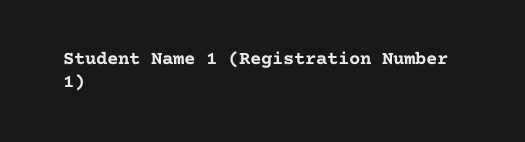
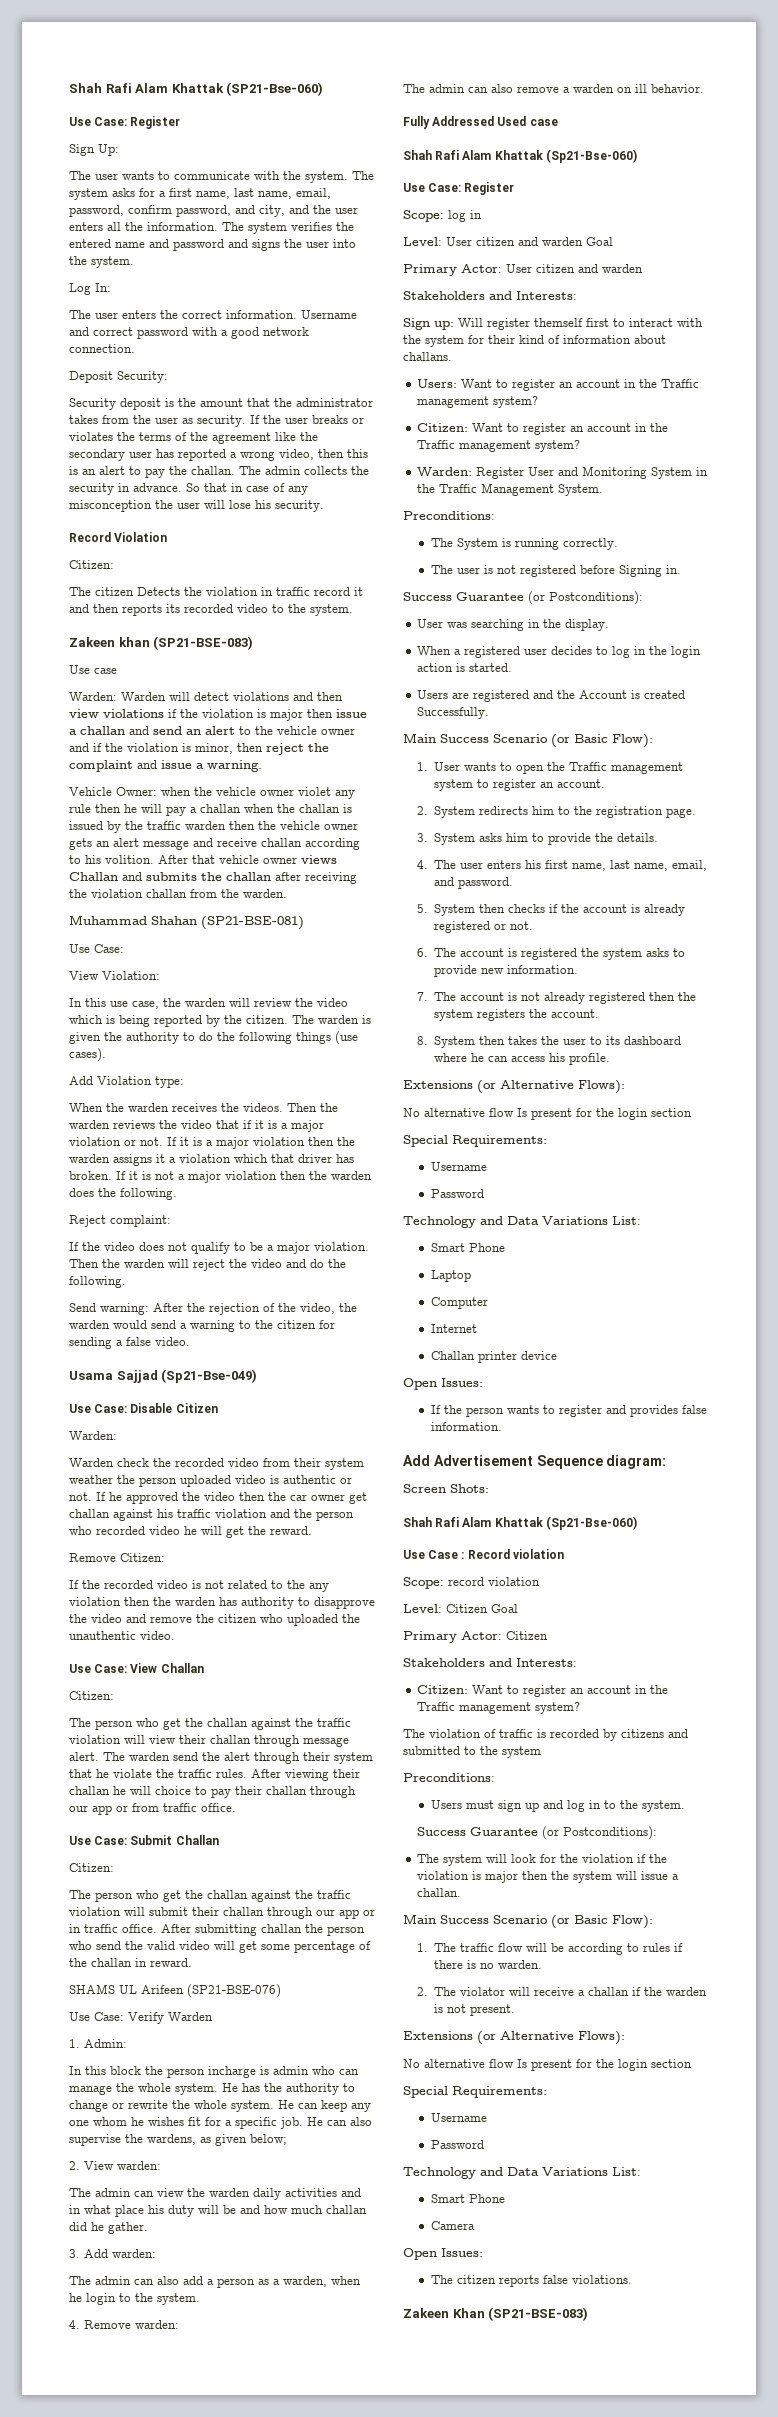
[63,51,448,68] [63,74,85,91] Student Name 1 (Registration Number 1) -> [69,82,324,96] [69,116,181,129] [69,144,119,156] [69,171,374,183] [69,188,331,200] [69,205,358,217] [69,222,354,234] [69,239,356,251] [69,256,134,268] [69,283,111,295] [69,310,357,319] [69,327,309,339] [69,344,135,353] [69,371,168,383] [69,398,373,410] [69,415,364,427] [69,432,318,444] [69,449,368,461] [69,466,369,478] [69,483,308,495] [69,500,324,512] [69,532,168,542] [69,560,114,569] [69,587,363,596] [69,604,353,616] [69,636,254,650] [69,665,117,674] [69,692,343,701] [69,709,367,721] [69,726,355,735] [69,743,329,755] [69,760,262,772] [69,787,355,799] [69,804,352,816] [69,821,358,833] [69,838,360,850] [69,855,337,864] [69,872,357,884] [69,889,287,898] [69,915,304,930] [69,944,124,953] [69,971,160,980] [69,998,348,1009] [69,1015,371,1027] [69,1031,358,1045] [69,1048,106,1062] [69,1076,184,1088] [69,1103,338,1112] [69,1120,324,1132] [69,1137,355,1149] [69,1154,354,1166] [69,1171,372,1183] [69,1188,177,1200] [69,1215,171,1227] [69,1242,369,1254] [69,1259,346,1271] [69,1276,126,1288] [69,1303,357,1315] [69,1320,335,1332] [69,1337,190,1349] [69,1369,258,1383] [69,1403,218,1413] [69,1431,117,1440] [69,1458,364,1470] [69,1475,352,1487] [69,1492,367,1504] [69,1509,354,1521] [69,1526,312,1538] [69,1553,165,1562] [69,1580,329,1592] [69,1597,375,1609] [69,1614,360,1626] [69,1631,175,1640] [69,1663,204,1673] [69,1691,114,1700] [69,1718,351,1730] [69,1735,349,1747] [69,1752,373,1764] [69,1769,360,1781] [69,1786,356,1798] [69,1803,236,1815] [69,1835,219,1845] [69,1863,114,1872] [69,1890,351,1902] [69,1907,375,1919] [69,1924,365,1936] [69,1941,371,1953] [69,1958,192,1967] [69,1984,281,1998] [69,2012,213,2024] [69,2039,127,2048] [69,2066,359,2078] [69,2083,355,2095] [69,2100,371,2112] [69,2117,372,2129] [69,2134,287,2146] [69,2161,161,2170] [69,2188,361,2200] [69,2205,367,2217] [69,2222,148,2234] [69,2249,156,2258] [69,2276,361,2288] [69,2293,200,2305] [69,2320,179,2329] [403,84,704,93] [403,116,558,129] [403,149,637,163] [403,182,515,195] [403,210,482,222] [403,237,613,246] [403,264,643,276] [403,291,577,300] [403,318,703,330] [403,335,666,347] [403,352,452,361] [416,379,699,391] [416,396,538,408] [416,423,668,435] [416,440,580,452] [416,466,708,479] [416,483,603,496] [403,511,495,520] [430,538,618,550] [430,565,681,577] [403,591,643,605] [416,619,609,631] [416,646,701,658] [416,663,512,672] [416,690,685,702] [416,707,489,719] [403,733,653,748] [416,762,684,774] [434,779,606,791] [416,806,697,818] [416,833,659,845] [416,860,708,871] [434,877,514,889] [416,904,686,916] [434,921,534,933] [416,948,686,960] [434,965,579,977] [416,992,697,1004] [434,1009,600,1021] [416,1036,682,1048] [434,1053,611,1065] [403,1080,625,1094] [403,1108,692,1120] [403,1135,547,1147] [430,1162,487,1171] [430,1189,484,1198] [403,1216,641,1228] [430,1243,505,1252] [430,1270,471,1282] [430,1297,488,1309] [430,1324,477,1333] [430,1351,557,1363] [403,1378,483,1390] [430,1405,707,1417] [430,1422,502,1431] [403,1455,667,1469] [403,1484,489,1493] [403,1516,637,1530] [403,1549,564,1559] [403,1577,540,1589] [403,1604,518,1613] [403,1631,548,1643] [403,1658,577,1667] [416,1685,668,1697] [416,1702,580,1714] [403,1729,688,1741] [403,1746,541,1758] [403,1773,495,1782] [430,1800,685,1812] [416,1826,657,1840] [416,1854,667,1866] [416,1871,679,1883] [416,1888,461,1897] [403,1914,653,1929] [416,1943,684,1955] [434,1960,543,1969] [416,1987,708,1996] [434,2004,516,2016] [403,2031,625,2045] [403,2059,692,2071] [403,2086,547,2098] [430,2113,487,2122] [430,2140,484,2149] [403,2167,641,2179] [430,2194,505,2203] [430,2221,475,2230] [403,2248,483,2260] [430,2275,632,2287] [403,2307,589,2321] Shah Rafi Alam Khattak (SP21-Bse-060) // Use Case: Register // Sign Up: // The user wants to communicate with the system. The system asks for a first name, last name, email, password, confirm password, and city, and the user enters all the information. The system verifies the entered name and password and signs the user into the system. // Log In: // The user enters the correct information. Username and correct password with a good network connection. // Deposit Security: // Security deposit is the amount that the administrator takes from the user as security. If the user breaks or violates the terms of the agreement like the secondary user has reported a wrong video, then this is an alert to pay the challan. The admin collects the security in advance. So that in case of any misconception the user will lose his security. // Record Violation // Citizen: // The citizen Detects the violation in traffic record it and then reports its recorded video to the system. // Zakeen khan (SP21-BSE-083) // Use case // Warden: Warden will detect violations and then view violations if the violation is major then issue a challan and send an alert to the vehicle owner and if the violation is minor, then reject the complaint and issue a warning. // Vehicle Owner: when the vehicle owner violet any rule then he will pay a challan when the challan is issued by the traffic warden then the vehicle owner gets an alert message and receive challan according to his volition. After that vehicle owner views Challan and submits the challan after receiving the violation challan from the warden. // Muhammad Shahan (SP21-BSE-081) // Use Case: // View Violation: // In this use case, the warden will review the video which is being reported by the citizen. The warden is given the authority to do the following things (use cases). // Add Violation type: // When the warden receives the videos. Then the warden reviews the video that if it is a major violation or not. If it is a major violation then the warden assigns it a violation which that driver has broken. If it is not a major violation then the warden does the following. // Reject complaint: // If the video does not qualify to be a major violation. Then the warden will reject the video and do the following. // Send warning: After the rejection of the video, the warden would send a warning to the citizen for sending a false video. // Usama Sajjad (Sp21-Bse-049) // Use Case: Disable Citizen // Warden: // Warden check the recorded video from their system weather the person uploaded video is authentic or not. If he approved the video then the car owner get challan against his traffic violation and the person who recorded video he will get the reward. // Remove Citizen: // If the recorded video is not related to the any violation then the warden has authority to disapprove the video and remove the citizen who uploaded the unauthentic video. // Use Case: View Challan // Citizen: // The person who get the challan against the traffic violation will view their challan through message alert. The warden send the alert through their system that he violate the traffic rules. After viewing their challan he will choice to pay their challan through our app or from traffic office. // Use Case: Submit Challan // Citizen: // The person who get the challan against the traffic violation will submit their challan through our app or in traffic office. After submitting challan the person who send the valid video will get some percentage of the challan in reward. // SHAMS UL Arifeen (SP21-BSE-076) // Use Case: Verify Warden // 1. Admin: // In this block the person incharge is admin who can manage the whole system. He has the authority to change or rewrite the whole system. He can keep any one whom he wishes fit for a specific job. He can also supervise the wardens, as given below; // 2. View warden: // The admin can view the warden daily activities and in what place his duty will be and how much challan did he gather. // 3. Add warden: // The admin can also add a person as a warden, when he login to the system. // 4. Remove warden: // The admin can also remove a warden on ill behavior. // Fully Addressed Used case // Shah Rafi Alam Khattak (Sp21-Bse-060) // Use Case: Register // Scope: log in // Level: User citizen and warden Goal // Primary Actor: User citizen and warden // Stakeholders and Interests: // Sign up: Will register themself first to interact with the system for their kind of information about challans. // Users: Want to register an account in the Traffic management system? // Citizen: Want to register an account in the Traffic management system? // Warden: Register User and Monitoring System in the Traffic Management System. // Preconditions: // The System is running correctly. // The user is not registered before Signing in. // Success Guarantee (or Postconditions): // User was searching in the display. // When a registered user decides to log in the login action is started. // Users are registered and the Account is created Successfully. // Main Success Scenario (or Basic Flow): // 1. User wants to open the Traffic management system to register an account. // 2. System redirects him to the registration page. // 3. System asks him to provide the details. // 4. The user enters his first name, last name, email, and password. // 5. System then checks if the account is already registered or not. // 6. The account is registered the system asks to provide new information. // 7. The account is not already registered then the system registers the account. // 8. System then takes the user to its dashboard where he can access his profile. // Extensions (or Alternative Flows): // No alternative flow Is present for the login section // Special Requirements: // Username // Password // Technology and Data Variations List: // Smart Phone // Laptop // Computer // Internet // Challan printer device // Open Issues: // If the person wants to register and provides false information. // Add Advertisement Sequence diagram: // Screen Shots: // Shah Rafi Alam Khattak (Sp21-Bse-060) // Use Case : Record violation // Scope: record violation // Level: Citizen Goal // Primary Actor: Citizen // Stakeholders and Interests: // Citizen: Want to register an account in the Traffic management system? // The violation of traffic is recorded by citizens and submitted to the system // Preconditions: // Users must sign up and log in to the system. // Success Guarantee (or Postconditions): // The system will look for the violation if the violation is major then the system will issue a challan. // Main Success Scenario (or Basic Flow): // 1. The traffic flow will be according to rules if there is no warden. // 2. The violator will receive a challan if the warden is not present. // Extensions (or Alternative Flows): // No alternative flow Is present for the login section // Special Requirements: // Username // Password // Technology and Data Variations List: // Smart Phone // Camera // Open Issues: // The citizen reports false violations. // Zakeen Khan (SP21-BSE-083)

